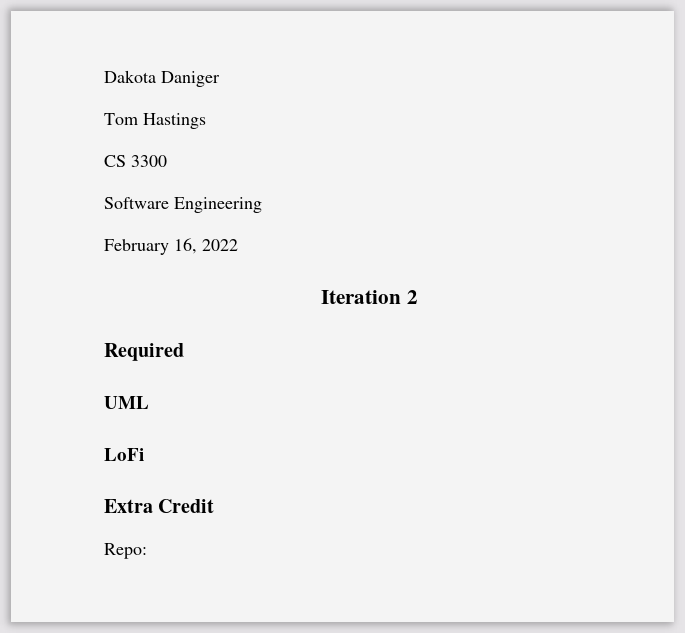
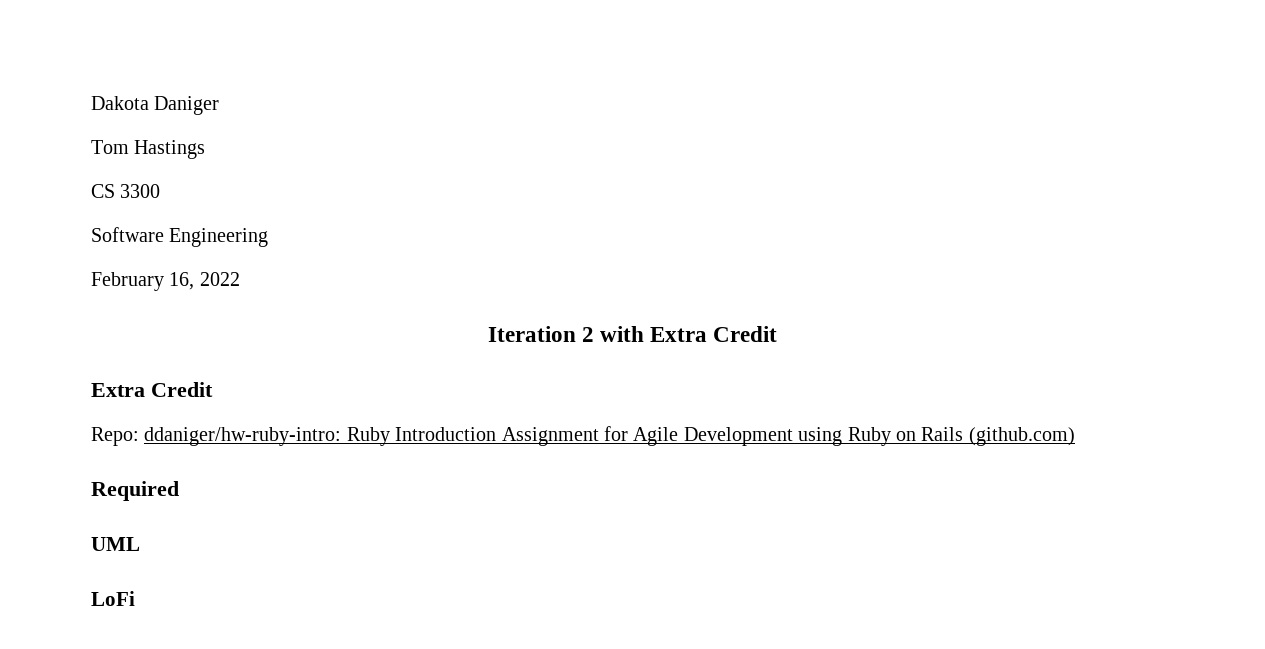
(418, 297) none -> [600,326,778,342] [91,382,213,397] [91,426,1075,446] with Extra Credit // Extra Credit // Repo: ddaniger/hw-ruby-intro: Ruby Introduction Assignment for Agile Development using Ruby on Rails (github.com)
[104,499,215,513] [104,543,147,559] // Extra Credit // Repo: -> (135, 598) none

